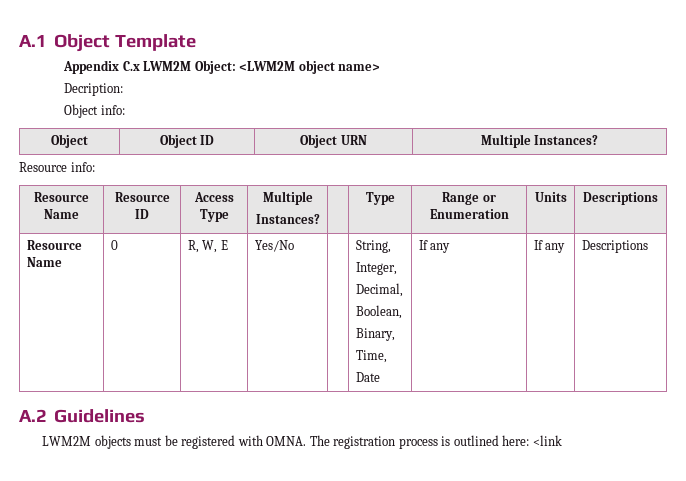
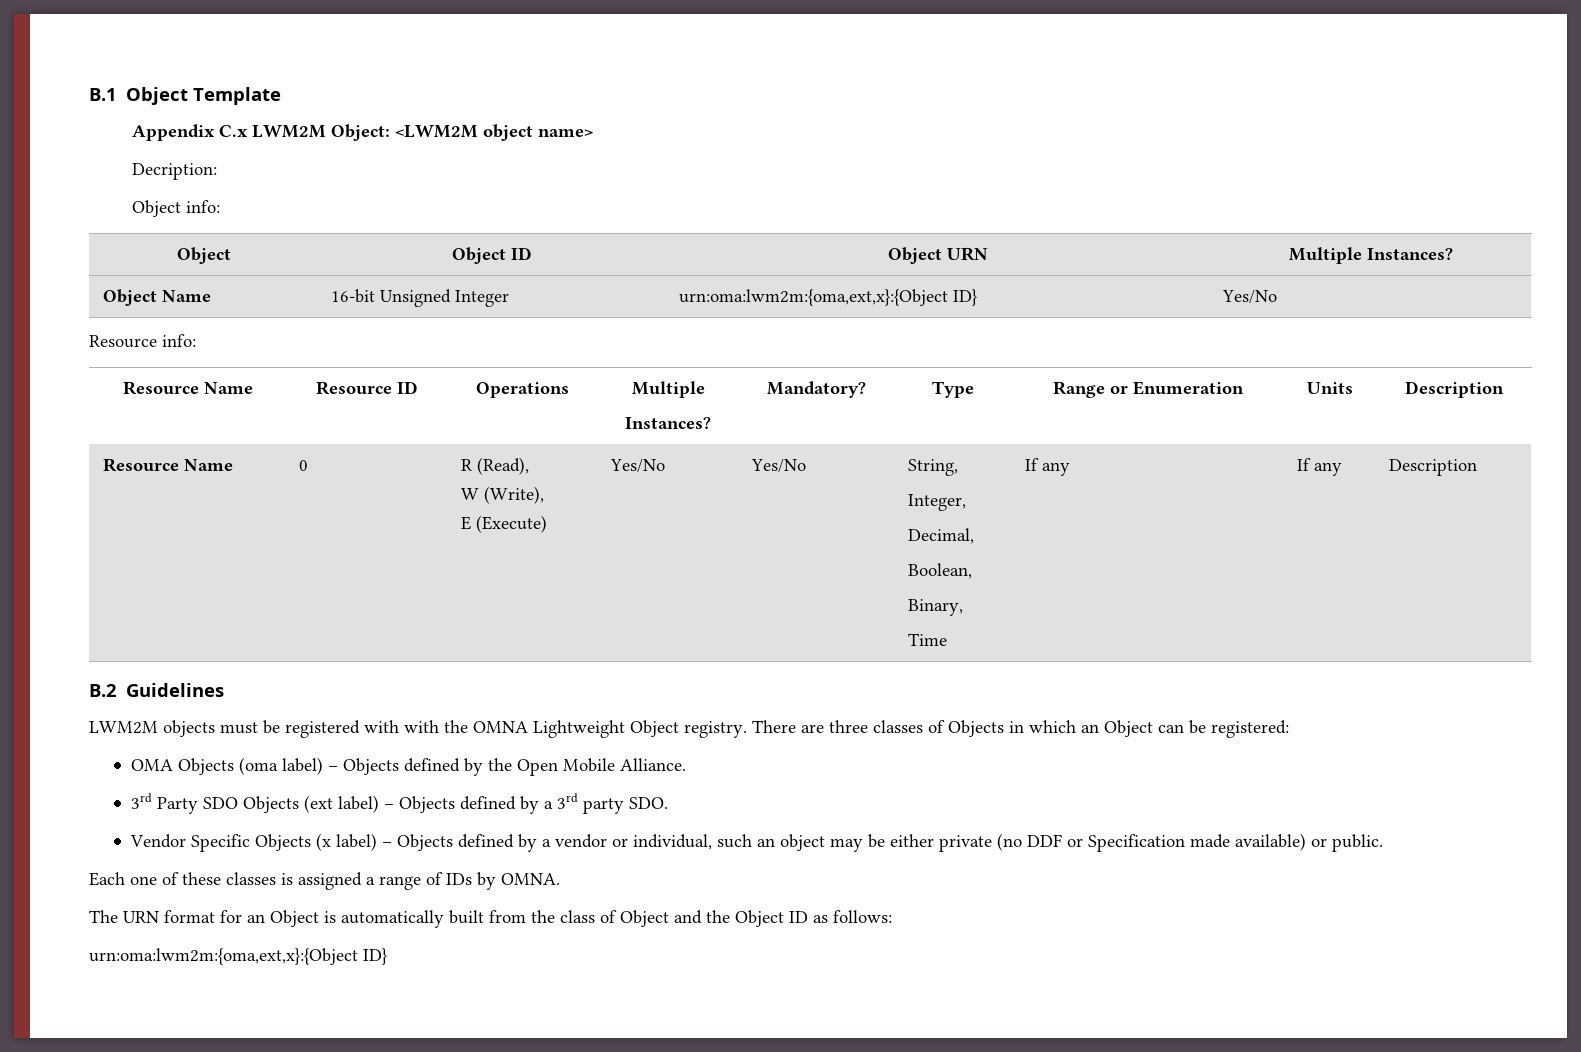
[19,35,47,47] A.1 -> [89,88,117,101] B.1
(599, 140) none -> [102,289,211,306] [330,289,509,307] [678,289,977,306] [1221,290,1277,304] // Object Name | 16-bit Unsigned Integer | urn:oma:lwm2m:{oma,ext,x}:{Object ID} | Yes/No
[193,192,234,202] [199,209,229,222] Access Type -> [476,382,569,398] Operations
(320, 219) none -> [767,381,866,398] Mandatory?
[583,192,658,205] Descriptions -> [1404,381,1504,398] Description
[187,240,218,253] R, W, -> [460,457,529,475] [460,486,544,504] R (Read), // W (Write), //
[254,240,294,252] | Yes/No | -> [475,515,547,533] [609,459,665,473] [750,459,806,473] (Execute) | Yes/No | Yes/No
[355,350,387,363] [355,372,380,382] Time, // Date -> [907,633,947,646] Time
[581,240,648,253] [19,409,47,422] Descriptions // A.2 -> [1388,459,1477,476] [89,684,117,697] Description // B.2
[266,435,562,449] OMNA. The registration process is outlined here: <link -> [404,720,1289,738] [130,757,686,776] [130,793,668,814] [129,833,1383,852] [89,872,560,890] [89,910,892,928] [89,948,387,965] with the OMNA Lightweight Object registry. There are three classes of Objects in which an Object can be registered: // OMA Objects (oma label) – Objects defined by the Open Mobile Alliance. // 3rd Party SDO Objects (ext label) – Objects defined by a 3rd party SDO. // Vendor Specific Objects (x label) – Objects defined by a vendor or individual, such an object may be either private (no DDF or Specification made available) or public. // Each one of these classes is assigned a range of IDs by OMNA. // The URN format for an Object is automatically built from the class of Object and the Object ID as follows: // urn:oma:lwm2m:{oma,ext,x}:{Object ID}

